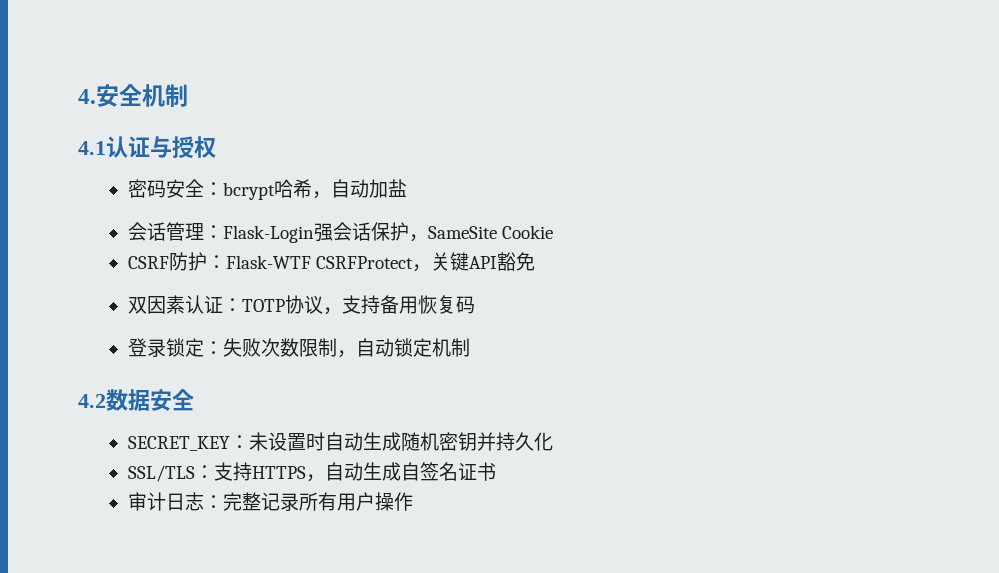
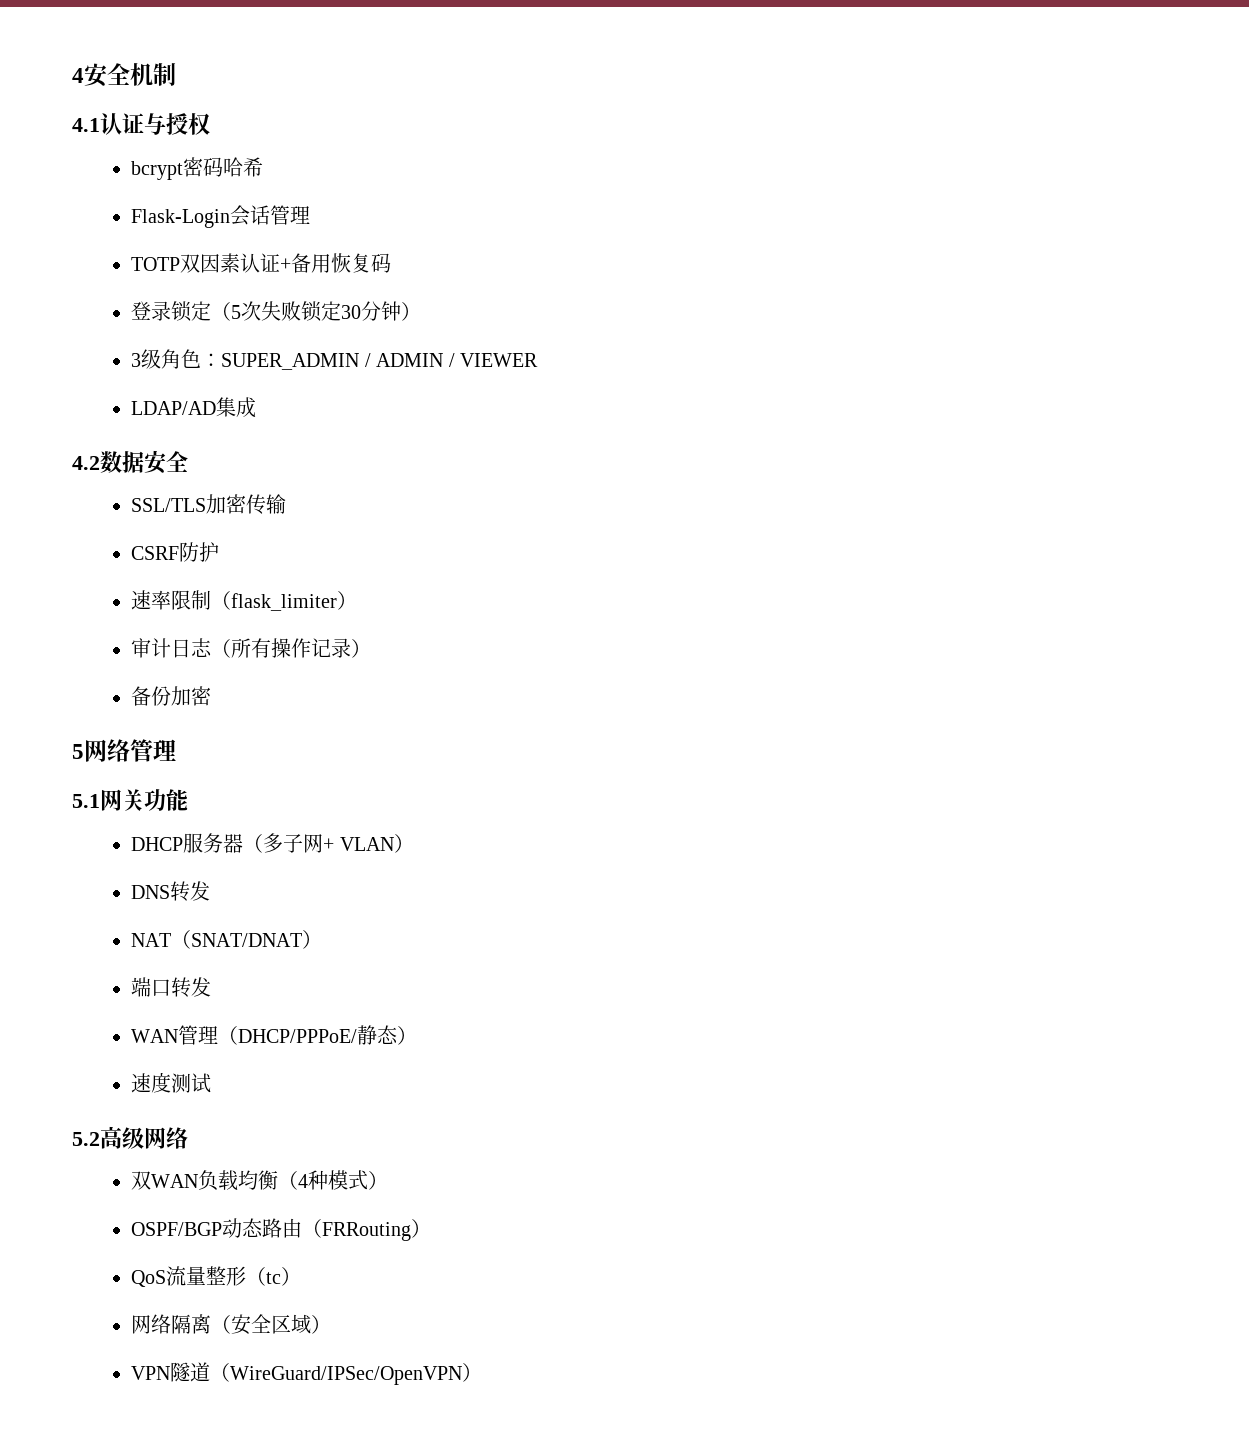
[78,89,96,104] 4. -> [72,68,84,83] 4
[127,179,275,200] 密码安全：bcrypt -> [131,157,224,180] bcrypt密码
[311,179,407,199] ，自动加盐 // -> [131,209,231,228] // Flask-Login
[203,222,553,243] [127,252,535,272] [127,295,380,315] ：Flask-Login强会话保护，SameSite Cookie // CSRF防护：Flask-WTF CSRFProtect，关键API豁免 // 双因素认证：TOTP协议，支持 -> [131,253,292,273] // TOTP双因素认证+
[203,338,470,358] [78,389,194,411] [127,432,553,451] [127,462,496,482] [127,492,413,511] ：失败次数限制，自动锁定机制 // 4.2数据安全 // SECRET_KEY：未设置时自动生成随机密钥并持久化 // SSL/TLS：支持HTTPS，自动生成自签名证书 // 审计日志：完整记录所有用户操作 -> [211,301,422,322] [131,349,538,370] [131,397,257,418] [72,450,188,474] [131,494,287,514] [131,542,220,562] [131,590,358,611] [131,638,372,658] [131,686,212,706] [72,739,176,762] [72,789,188,811] [131,833,414,853] [131,881,211,902] [131,930,323,949] [131,977,212,998] [131,1025,418,1045] [131,1072,212,1093] [72,1126,188,1149] [131,1170,389,1191] [131,1218,432,1241] [131,1266,302,1287] [131,1314,332,1335] [131,1362,483,1385] （5次失败锁定30分钟） // 3级角色：SUPER_ADMIN / ADMIN / VIEWER // LDAP/AD集成 // 4.2数据安全 // SSL/TLS加密传输 // CSRF防护 // 速率限制（flask_limiter） // 审计日志（所有操作记录） // 备份加密 // 5网络管理 // 5.1网关功能 // DHCP服务器（多子网+ VLAN） // DNS转发 // NAT（SNAT/DNAT） // 端口转发 // WAN管理（DHCP/PPPoE/静态） // 速度测试 // 5.2高级网络 // 双WAN负载均衡（4种模式） // OSPF/BGP动态路由（FRRouting） // QoS流量整形（tc） // 网络隔离（安全区域） // VPN隧道（WireGuard/IPSec/OpenVPN）

